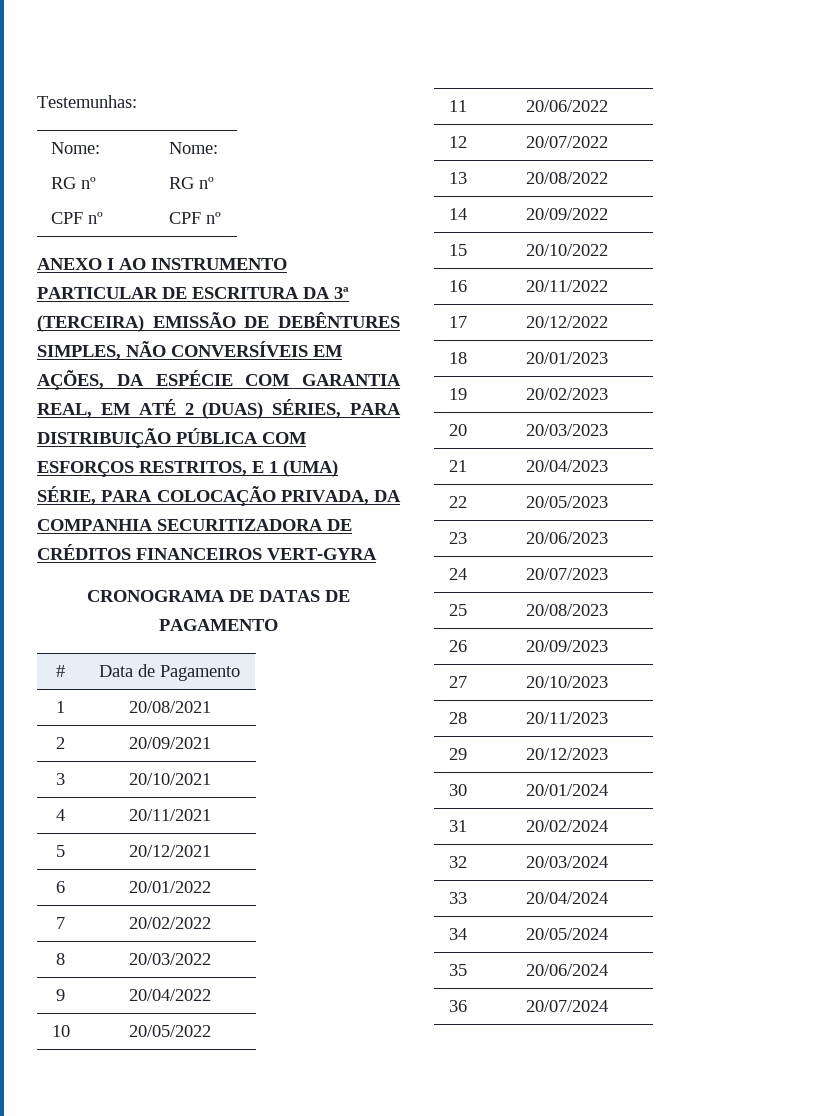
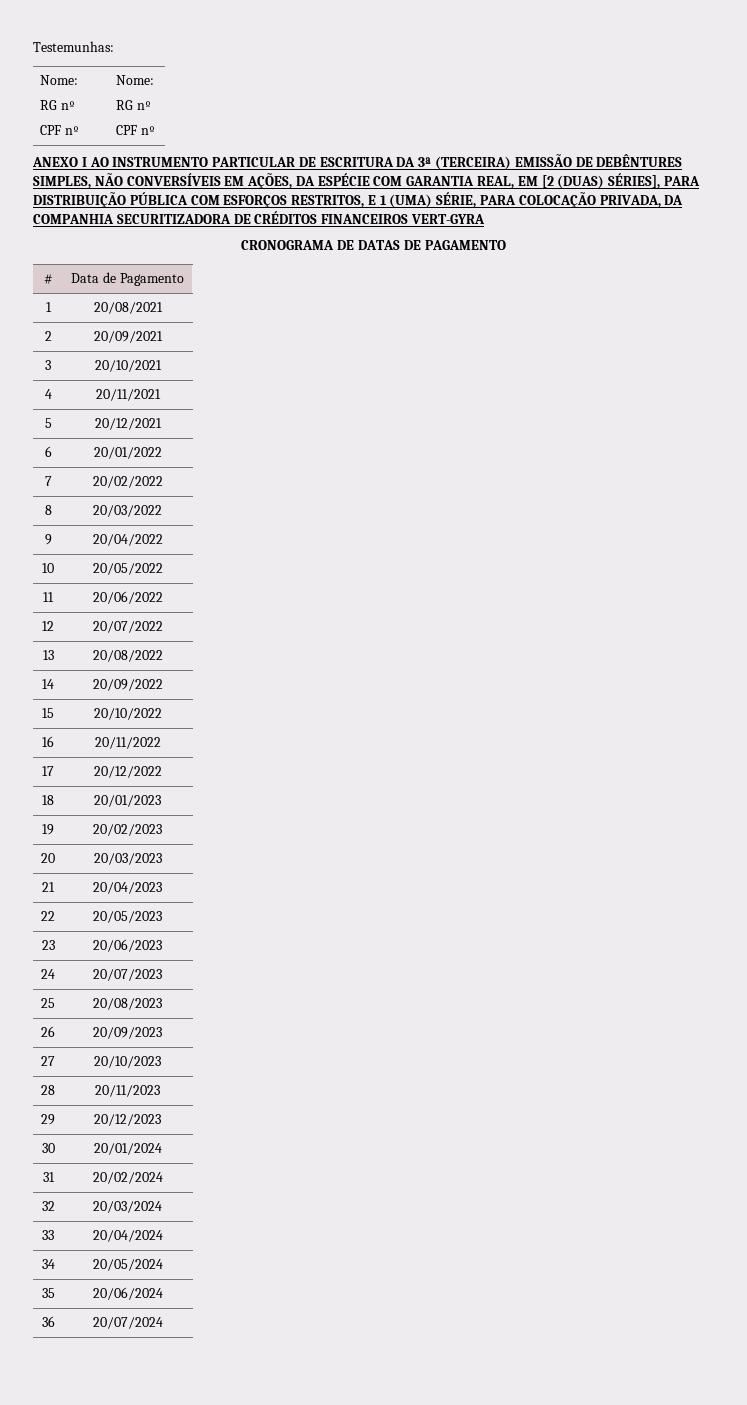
[138,399,342,419] ATÉ 2 (DUAS) SÉRIES, -> [541,173,661,189] [2 (DUAS) SÉRIES],

